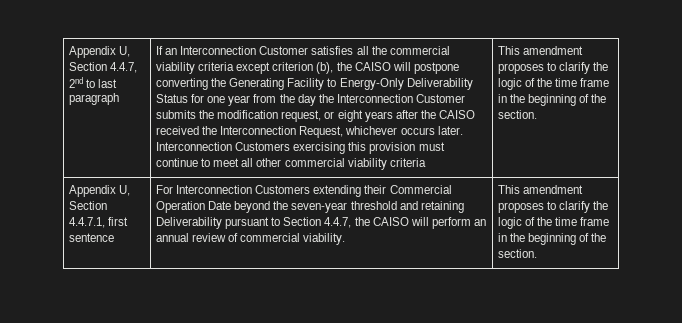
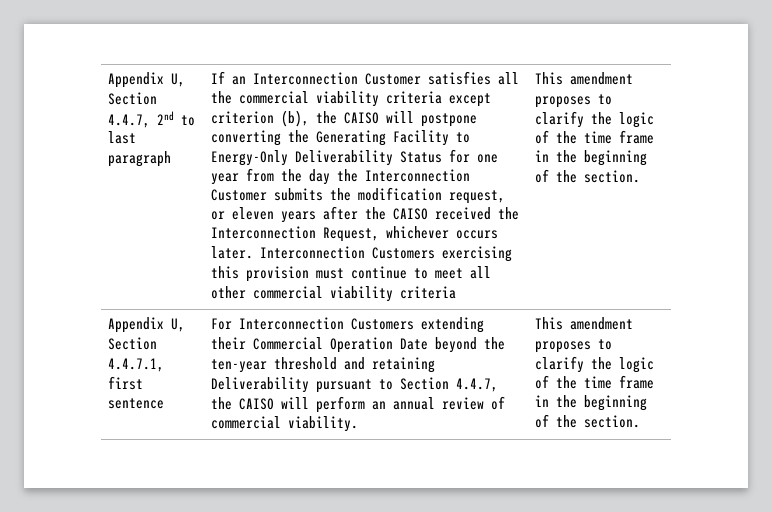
[337,110,363,122] eight -> [232,207,275,220] eleven
[291,202,348,213] seven-year -> [211,359,268,373] ten-year

